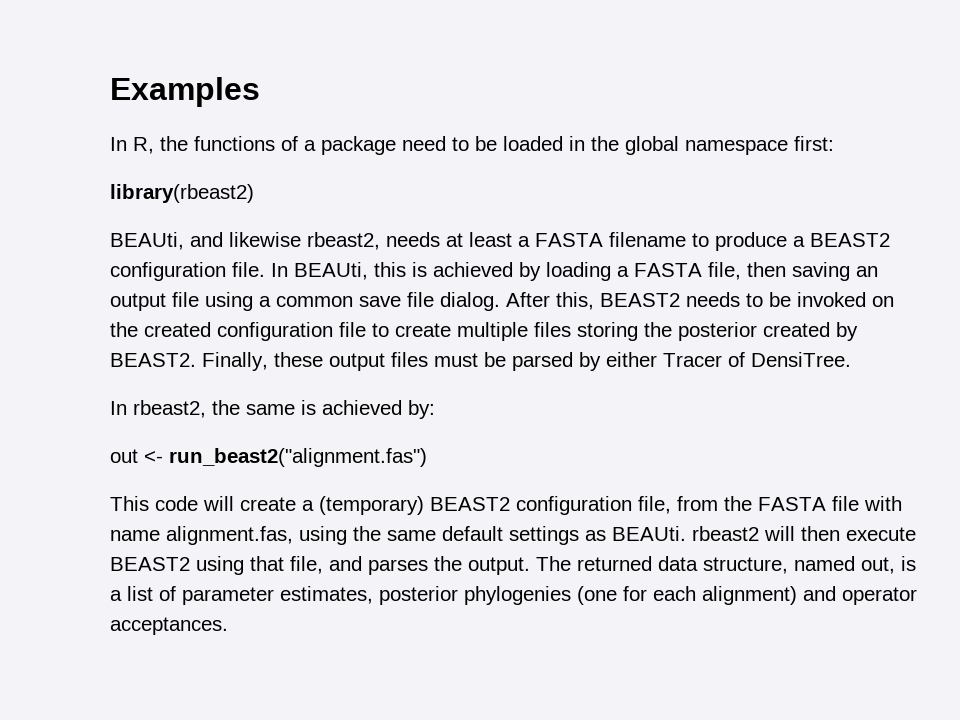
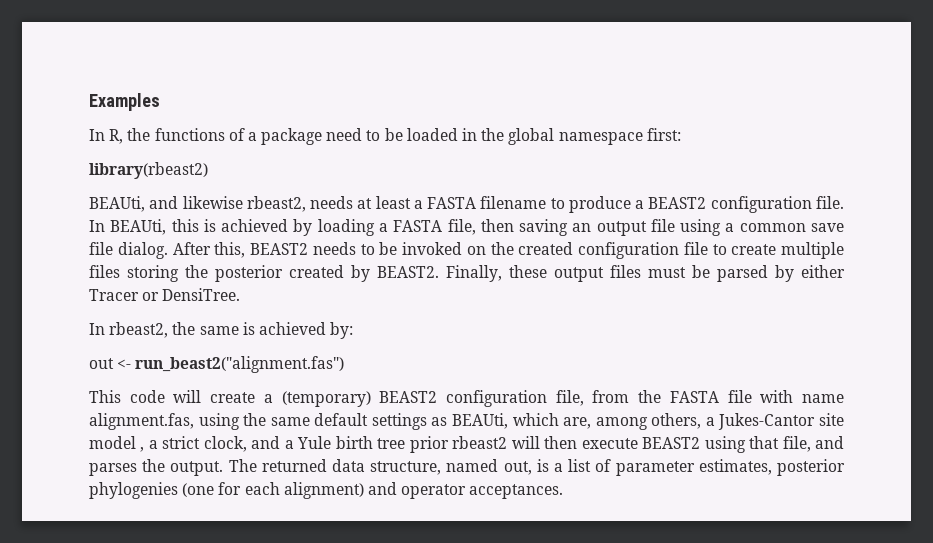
[728,352,745,367] of -> [142,292,160,301] or
[612,526,686,541] BEAUti. -> [451,413,844,430] [89,436,449,453] BEAUti, which are, among others, a Jukes-Cantor site model , a strict clock, and a Yule birth tree prior

